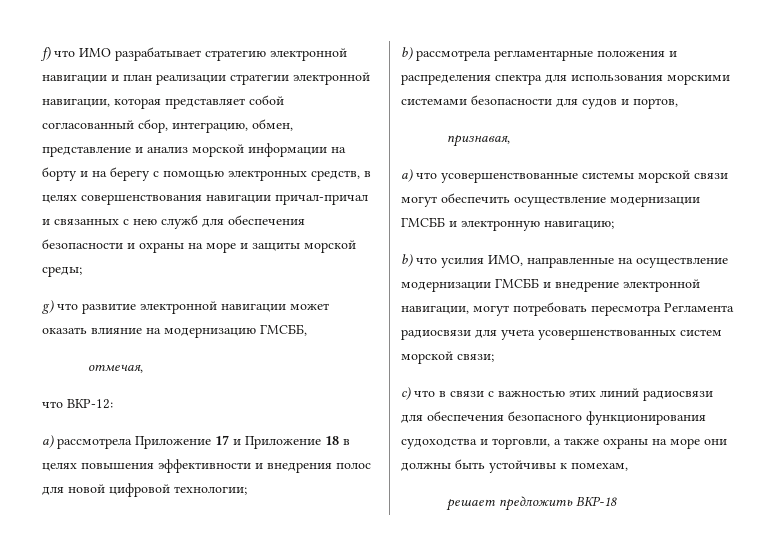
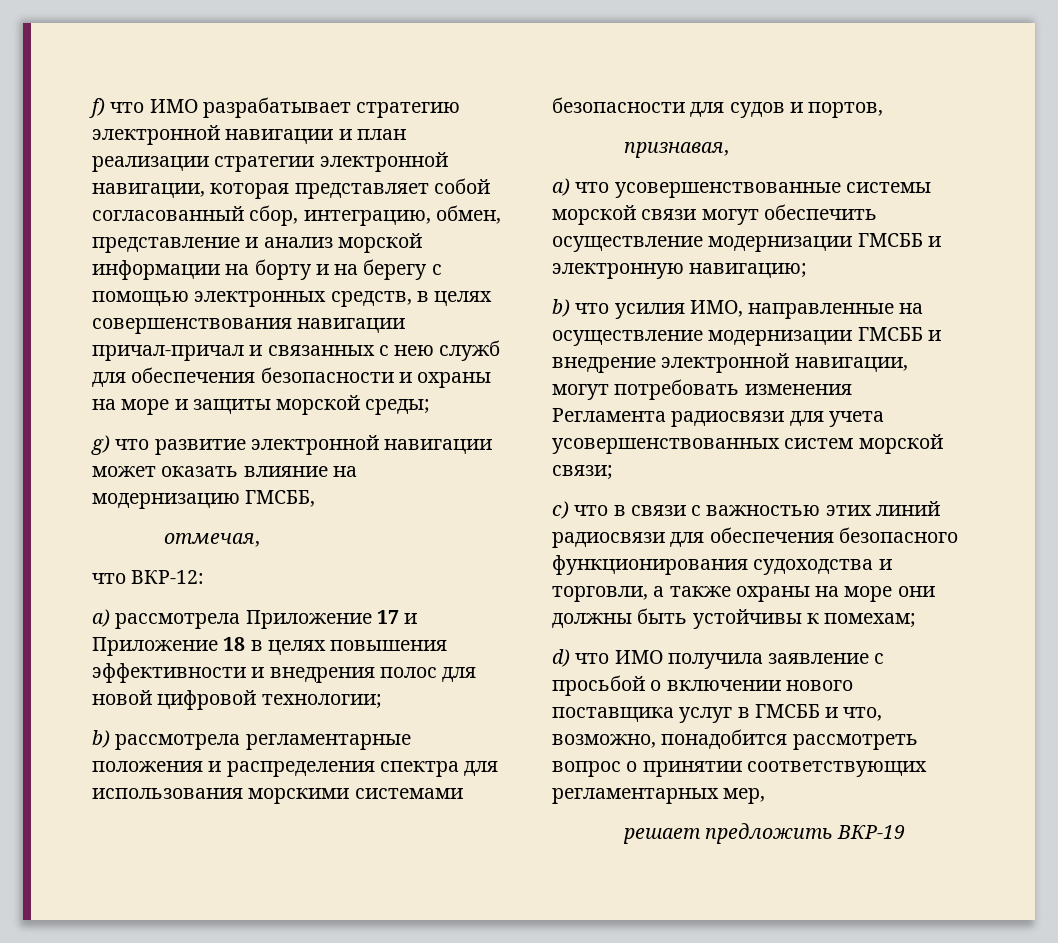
[591,305,661,316] пересмотра -> [744,384,852,395] изменения
[571,463,628,471] помехам, -> [824,613,917,628] [552,649,885,669] [552,675,853,696] [552,704,883,723] [552,729,918,750] [552,761,927,777] [552,788,766,804] помехам; // d) что ИМО получила заявление с просьбой о включении нового поставщика услуг в ГМСББ и что, возможно, понадобится рассмотреть вопрос о принятии соответствующих регламентарных мер,
[575,496,617,506] ВКР-18 -> [836,825,905,839] ВКР-19

